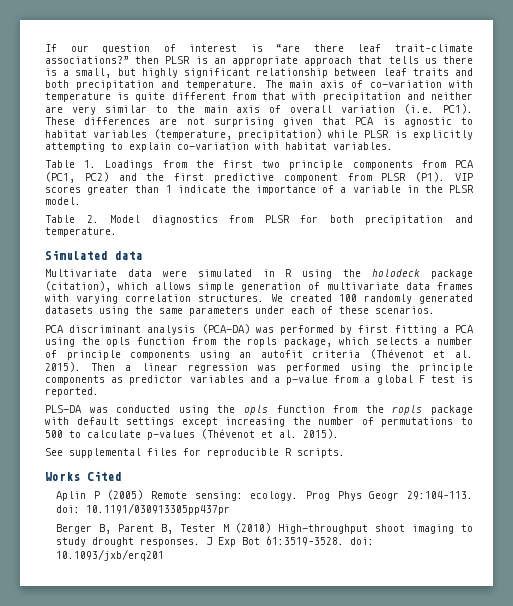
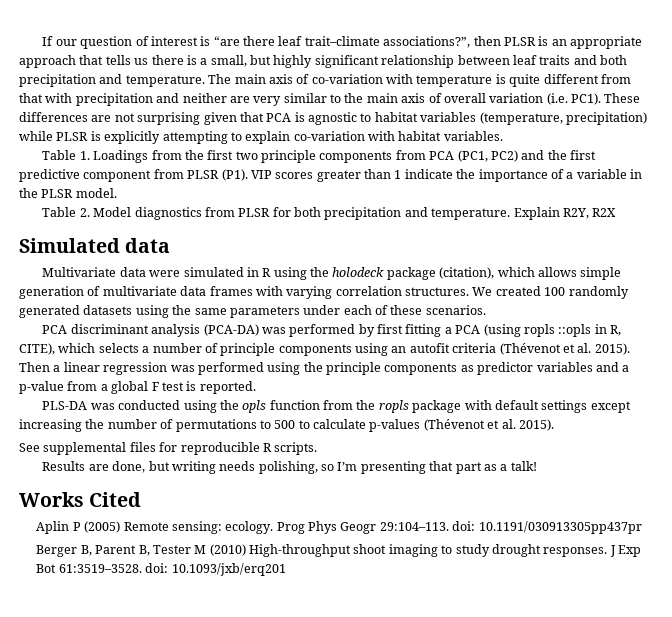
[45,56,129,64] associations?” -> [383,36,471,48] associations?”,
(117, 232) none -> [513,207,617,220] Explain R2Y, R2X
[45,337,333,347] using the opls function from the ropls package, -> [483,324,622,337] [19,343,55,355] (using ropls ::opls in R, CITE),
(345, 453) none -> [42,461,537,474] // Results are done, but writing needs polishing, so I’m presenting that part as a talk!

